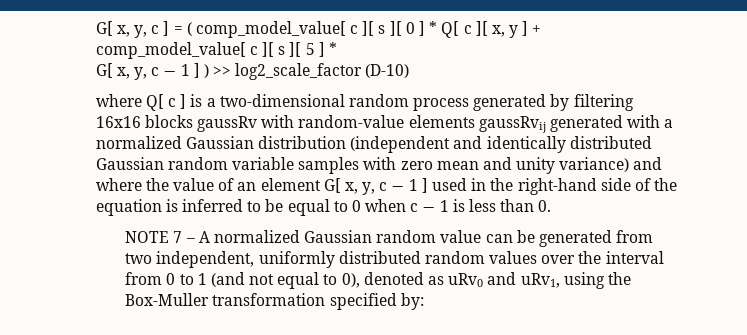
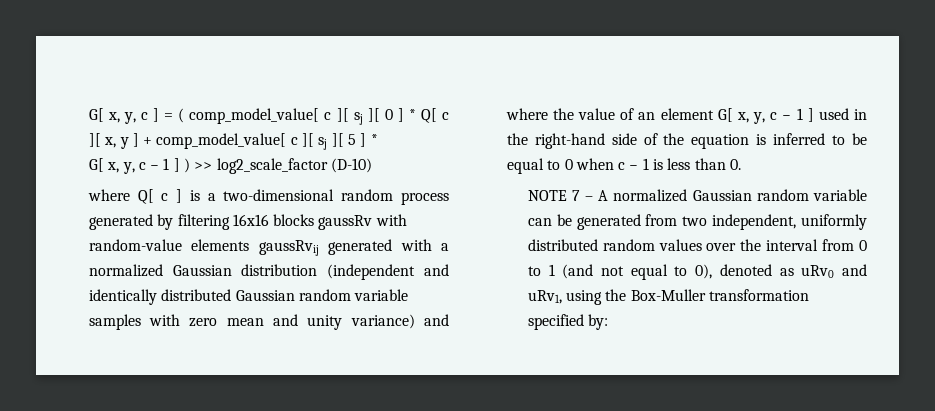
[378,25,386,34] s -> [353,112,363,125] sj
[278,46,286,55] s -> [318,137,328,150] sj
[440,230,482,243] value -> [813,189,867,201] variable

